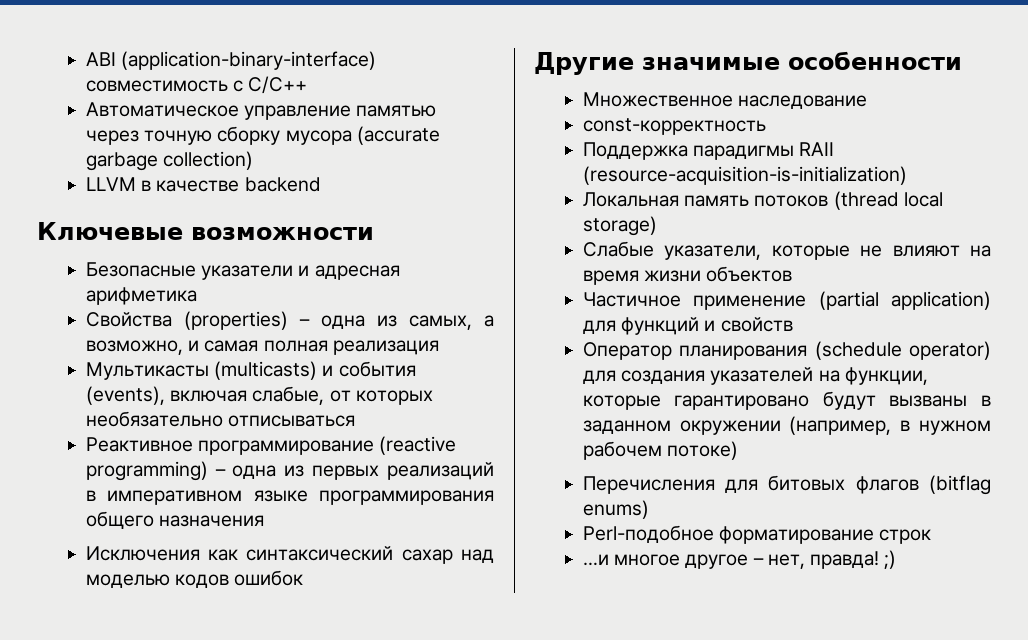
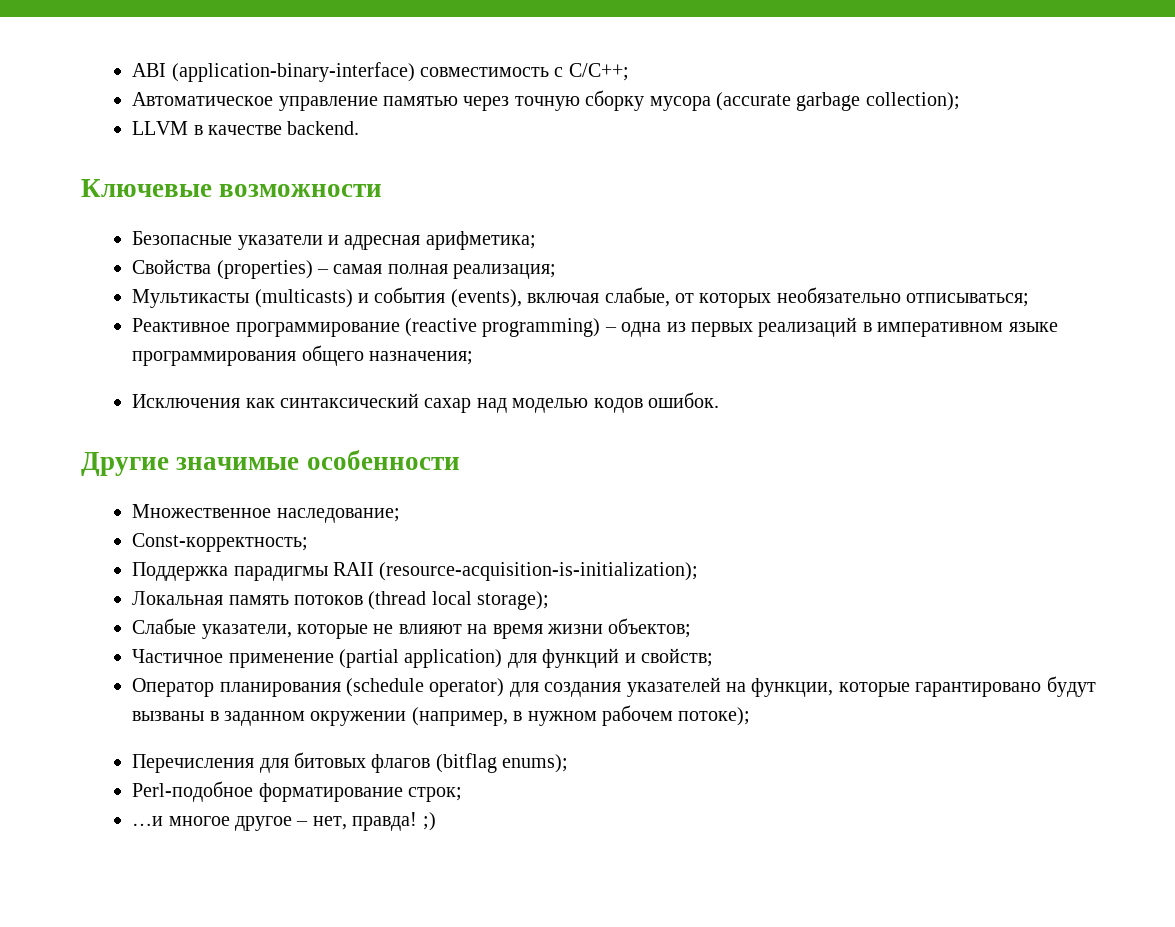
[248,76,308,94] C/C++ -> [568,63,629,81] C/C++;
[163,151,254,170] collection) -> [865,92,960,111] collection);
[244,177,321,192] backend -> [287,121,360,135] backend.
[85,287,197,305] арифметика -> [425,231,536,250] арифметика;
[320,315,494,330] [85,340,200,355] одна из самых, а возможно, и -> (329, 271) none
[332,340,439,355] реализация -> [453,264,557,279] реализация;
[228,415,356,427] отписываться -> [906,293,1030,307] отписываться;
[159,515,265,527] назначения -> [368,351,473,365] назначения;
[234,570,304,586] ошибок -> [647,392,719,408] ошибок.
[738,95,868,109] [582,118,766,135] наследование // const-корректность -> [276,508,400,523] [132,533,309,552] наследование; // Const-корректность;
[582,166,907,185] (resource-acquisition-is-initialization) -> [379,562,699,581] (resource-acquisition-is-initialization);
[582,216,657,236] storage) -> [477,591,550,610] storage);
[706,266,793,282] объектов -> [608,618,692,638] объектов;
[720,317,793,332] свойств -> [640,648,713,667] свойств;
[667,441,739,460] потоке) -> [678,707,751,726] потоке);
[582,500,649,519] enums) -> [502,754,569,773] enums);
[879,529,932,544] строк -> [407,787,462,802] строк;

